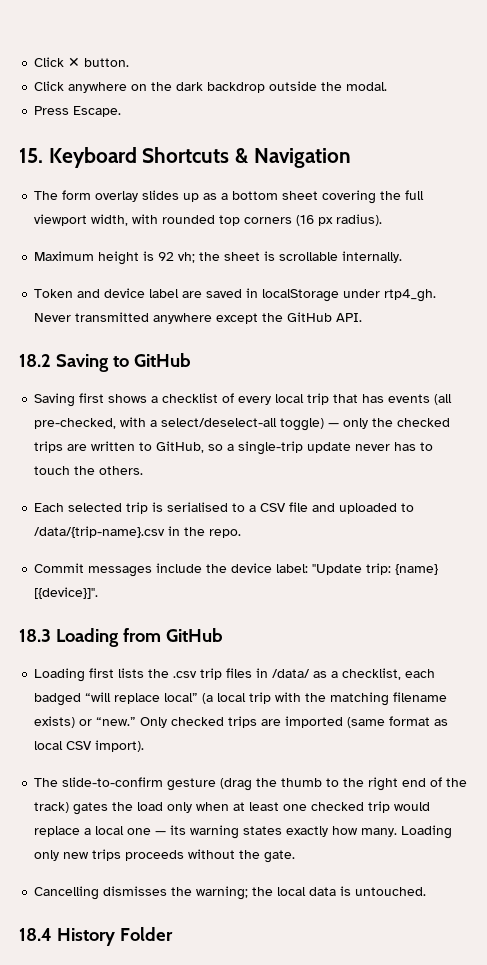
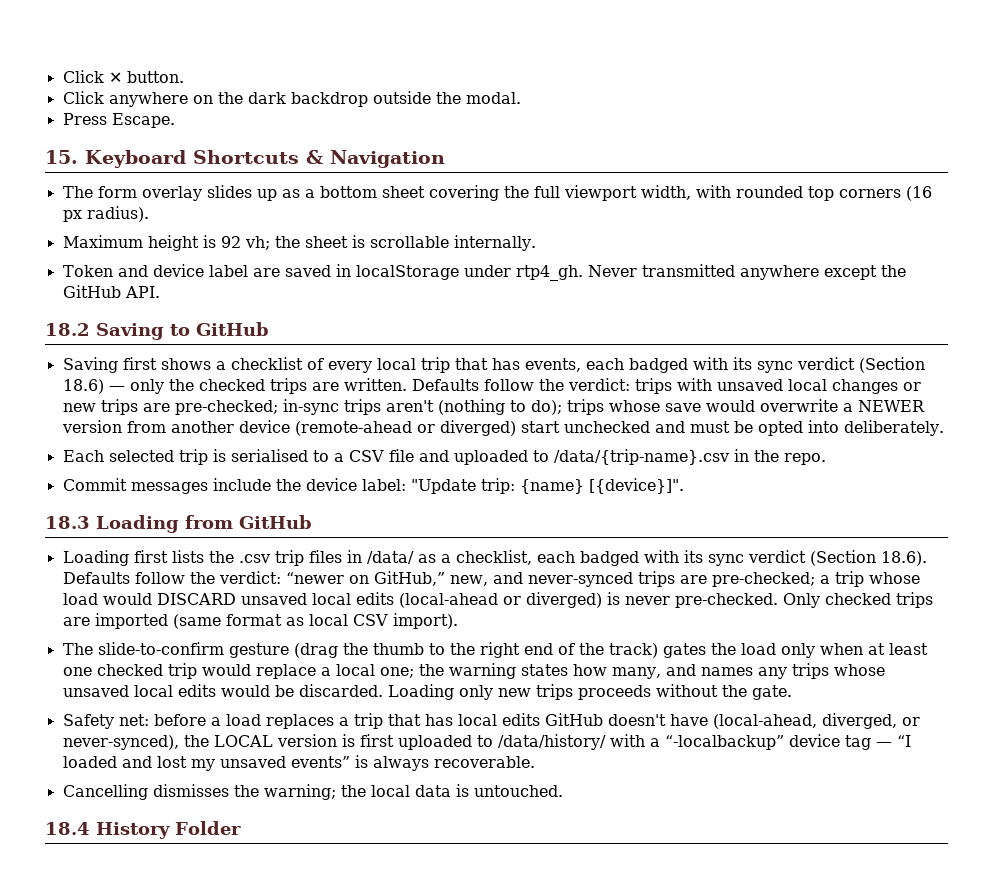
[388,394,453,405] [34,417,325,431] events (all pre-checked, with a select/deselect-all toggle) -> [524,357,925,373] [62,379,104,394] events, each badged with its sync verdict (Section 18.6)
[91,441,434,455] [34,466,144,475] written to GitHub, so a single-trip update never has to touch the others. -> [343,378,921,394] [62,399,925,415] [61,420,944,436] written. Defaults follow the verdict: trips with unsaved local changes or new trips are pre-checked; in-sync trips aren't (nothing to do); trips whose save would overwrite a NEWER version from another device (remote-ahead or diverged) start unchecked and must be opted into deliberately.
[85,692,448,706] [34,716,137,728] “will replace local” (a local trip with the matching filename exists) or “new.” -> [643,550,927,566] [62,571,920,587] [62,592,778,608] with its sync verdict (Section 18.6). Defaults follow the verdict: “newer on GitHub,” new, and never-synced trips are pre-checked; a trip whose load would DISCARD unsaved local edits (local-ahead or diverged) is never pre-checked.
[127,825,398,839] one — its warning states exactly how many. -> [379,663,885,679] [62,684,383,697] one; the warning states how many, and names any trips whose unsaved local edits would be discarded.
(296, 856) none -> [62,713,920,729] [62,734,911,750] [62,755,535,771] // Safety net: before a load replaces a trip that has local edits GitHub doesn't have (local-ahead, diverged, or never-synced), the LOCAL version is first uploaded to /data/history/ with a “-localbackup” device tag — “I loaded and lost my unsaved events” is always recoverable.

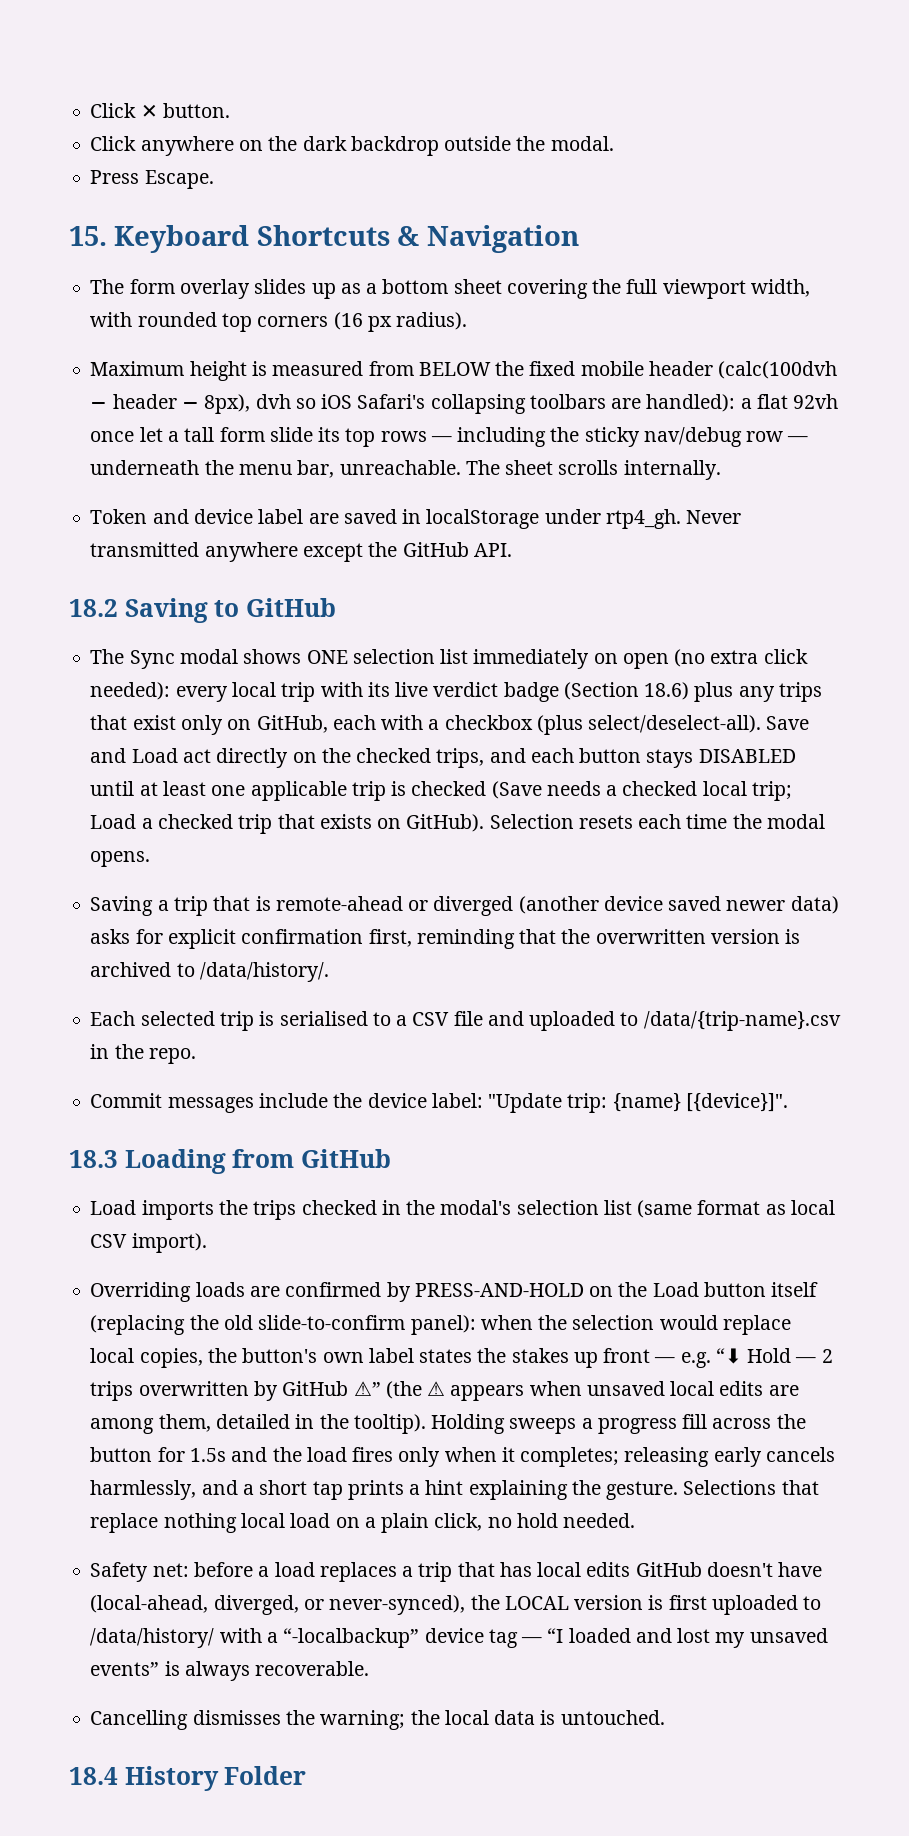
[220,235,449,250] 92 vh; the sheet is scrollable -> [272,361,838,379] [90,394,839,414] [90,427,809,447] [90,460,619,478] measured from BELOW the fixed mobile header (calc(100dvh − header − 8px), dvh so iOS Safari's collapsing toolbars are handled): a flat 92vh once let a tall form slide its top rows — including the sticky nav/debug row — underneath the menu bar, unreachable. The sheet scrolls
[62,357,925,373] [62,378,921,394] [62,399,925,415] [61,420,944,436] Saving first shows a checklist of every local trip that has events, each badged with its sync verdict (Section 18.6) — only the checked trips are written. Defaults follow the verdict: trips with unsaved local changes or new trips are pre-checked; in-sync trips aren't (nothing to do); trips whose save would overwrite a NEWER version from another device (remote-ahead or diverged) start unchecked and must be opted into deliberately. -> [90,649,808,669] [90,682,822,702] [90,715,810,735] [90,748,796,768] [90,781,792,801] [90,814,825,834] [90,851,151,867] [90,896,839,916] [90,929,801,949] [90,962,329,982] The Sync modal shows ONE selection list immediately on open (no extra click needed): every local trip with its live verdict badge (Section 18.6) plus any trips that exist only on GitHub, each with a checkbox (plus select/deselect-all). Save and Load act directly on the checked trips, and each button stays DISABLED until at least one applicable trip is checked (Save needs a checked local trip; Load a checked trip that exists on GitHub). Selection resets each time the modal opens. // Saving a trip that is remote-ahead or diverged (another device saved newer data) asks for explicit confirmation first, reminding that the overwritten version is archived to /data/history/.
[62,550,927,566] [62,571,920,587] [62,592,933,608] [62,613,168,629] Loading first lists the .csv trip files in /data/ as a checklist, each badged with its sync verdict (Section 18.6). Defaults follow the verdict: “newer on GitHub,” new, and never-synced trips are pre-checked; a trip whose load would DISCARD unsaved local edits (local-ahead or diverged) is never pre-checked. Only checked trips are imported -> [90,1200,632,1220] Load imports the trips checked in the modal's selection list
[62,642,928,658] [62,663,885,679] [62,684,792,700] The slide-to-confirm gesture (drag the thumb to the right end of the track) gates the load only when at least one checked trip would replace a local one; the warning states how many, and names any trips whose unsaved local edits would be discarded. Loading only new trips proceeds without the gate. -> [90,1282,819,1302] [90,1315,791,1335] [90,1348,833,1368] [90,1381,799,1401] [90,1414,806,1434] [90,1447,835,1467] [90,1480,819,1500] [90,1513,636,1533] Overriding loads are confirmed by PRESS-AND-HOLD on the Load button itself (replacing the old slide-to-confirm panel): when the selection would replace local copies, the button's own label states the stakes up front — e.g. “⬇ Hold — 2 trips overwritten by GitHub ⚠” (the ⚠ appears when unsaved local edits are among them, detailed in the tooltip). Holding sweeps a progress fill across the button for 1.5s and the load fires only when it completes; releasing early cancels harmlessly, and a short tap prints a hint explaining the gesture. Selections that replace nothing local load on a plain click, no hold needed.

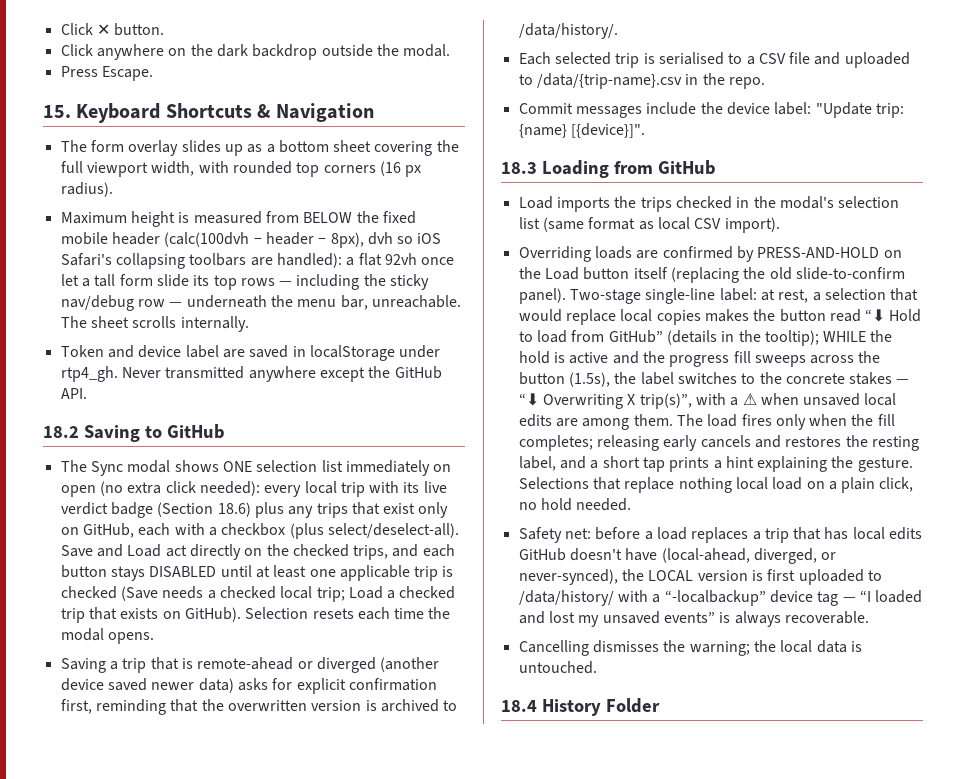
[410,1315,791,1335] [90,1348,833,1368] [90,1381,525,1401] panel): when the selection would replace local copies, the button's own label states the stakes up front — e.g. “⬇ Hold — 2 trips overwritten by GitHub ⚠” (the ⚠ appears -> [518,288,919,304] [518,309,922,325] [518,330,893,346] [518,351,881,367] [518,372,910,387] [518,393,757,409] panel). Two-stage single-line label: at rest, a selection that would replace local copies makes the button read “⬇ Hold to load from GitHub” (details in the tooltip); WHILE the hold is active and the progress fill sweeps across the button (1.5s), the label switches to the concrete stakes — “⬇ Overwriting X trip(s)”, with a ⚠
[158,1414,806,1434] [90,1447,302,1462] them, detailed in the tooltip). Holding sweeps a progress fill across the button for 1.5s and the -> [633,414,703,426] them. The
[501,1447,515,1462] it -> [851,414,895,426] the fill
[90,1480,197,1500] harmlessly, -> [754,435,919,451] [518,456,556,471] and restores the resting label,

